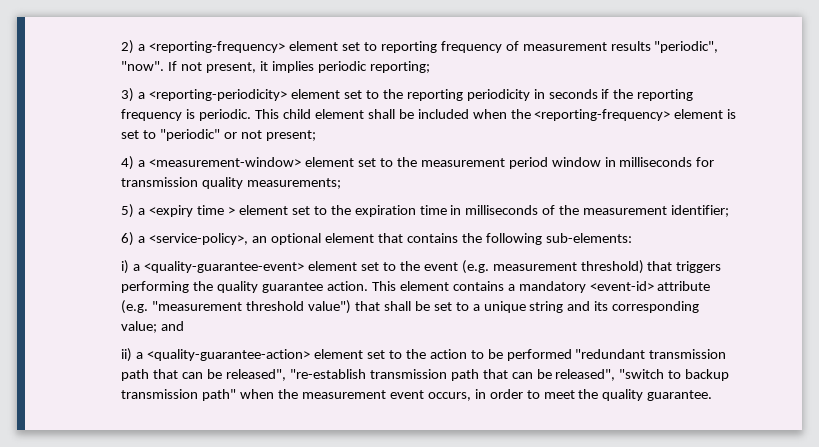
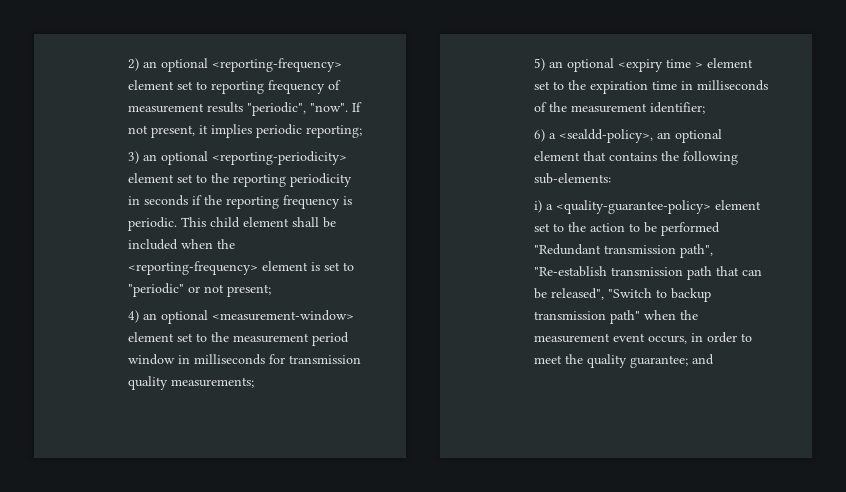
[138,44,146,51] a -> [143,58,209,72] an optional
[138,92,146,99] a -> [143,151,209,165] an optional
[138,160,146,167] a -> [143,310,209,324] an optional
[138,208,146,215] a -> [549,58,615,72] an optional
[149,233,249,245] <service-policy>, -> [559,129,654,143] <sealdd-policy>,
[144,260,722,274] [121,281,711,293] [121,300,700,314] [121,321,185,333] [121,348,311,362] <quality-guarantee-event> element set to the event (e.g. measurement threshold) that triggers performing the quality guarantee action. This element contains a mandatory <event-id> attribute (e.g. "measurement threshold value") that shall be set to a unique string and its corresponding value; and // ii) a <quality-guarantee-action> -> [556,200,712,214] <quality-guarantee-policy>
[575,349,727,359] [121,369,665,381] "redundant transmission path that can be released", "re-establish transmission path that can be released", "switch -> [534,244,714,258] [534,266,763,280] [534,288,653,300] "Redundant transmission path", "Re-establish transmission path that can be released", "Switch
[647,390,713,401] guarantee. -> [630,354,715,368] guarantee; and

